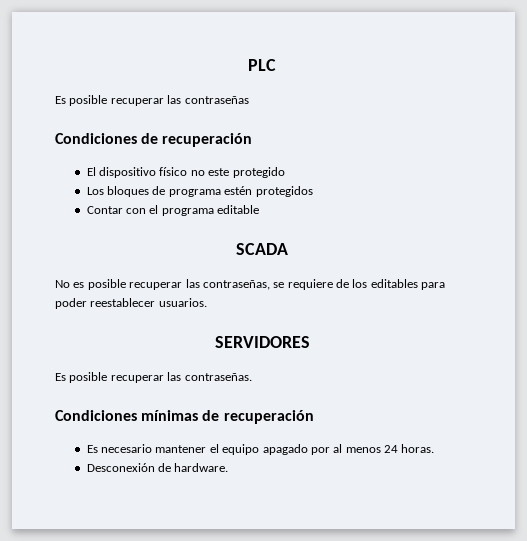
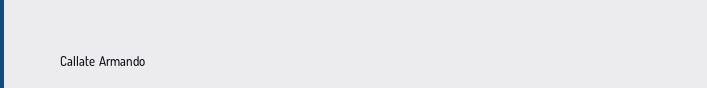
[248,59,276,71] [55,95,249,106] [55,133,253,147] [86,167,285,178] [86,186,313,197] [86,205,260,216] [236,243,288,255] [55,279,446,290] [55,298,207,309] [214,336,310,348] [55,372,252,383] [55,410,314,424] [86,444,435,455] [86,463,229,472] PLC // Es posible recuperar las contraseñas // Condiciones de recuperación // El dispositivo físico no este protegido // Los bloques de programa estén protegidos // Contar con el programa editable // SCADA // No es posible recuperar las contraseñas, se requiere de los editables para poder reestablecer usuarios. // SERVIDORES // Es posible recuperar las contraseñas. // Condiciones mínimas de recuperación // Es necesario mantener el equipo apagado por al menos 24 horas. // Desconexión de hardware. -> [60,56,145,66] Callate Armando

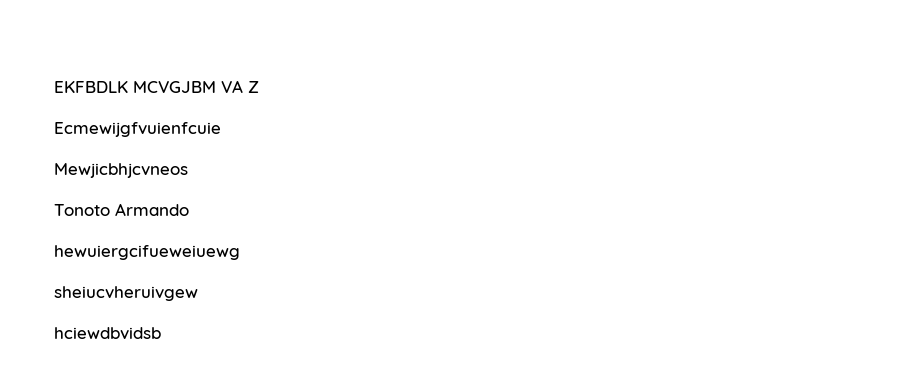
[60,56,145,66] Callate Armando -> [54,80,259,93] [54,122,221,137] [54,163,188,178] [54,203,189,216] [54,245,240,260] [54,286,198,301] [54,327,161,340] EKFBDLK MCVGJBM VA Z // Ecmewijgfvuienfcuie // Mewjicbhjcvneos // Tonoto Armando // hewuiergcifueweiuewg // sheiucvheruivgew // hciewdbvidsb

